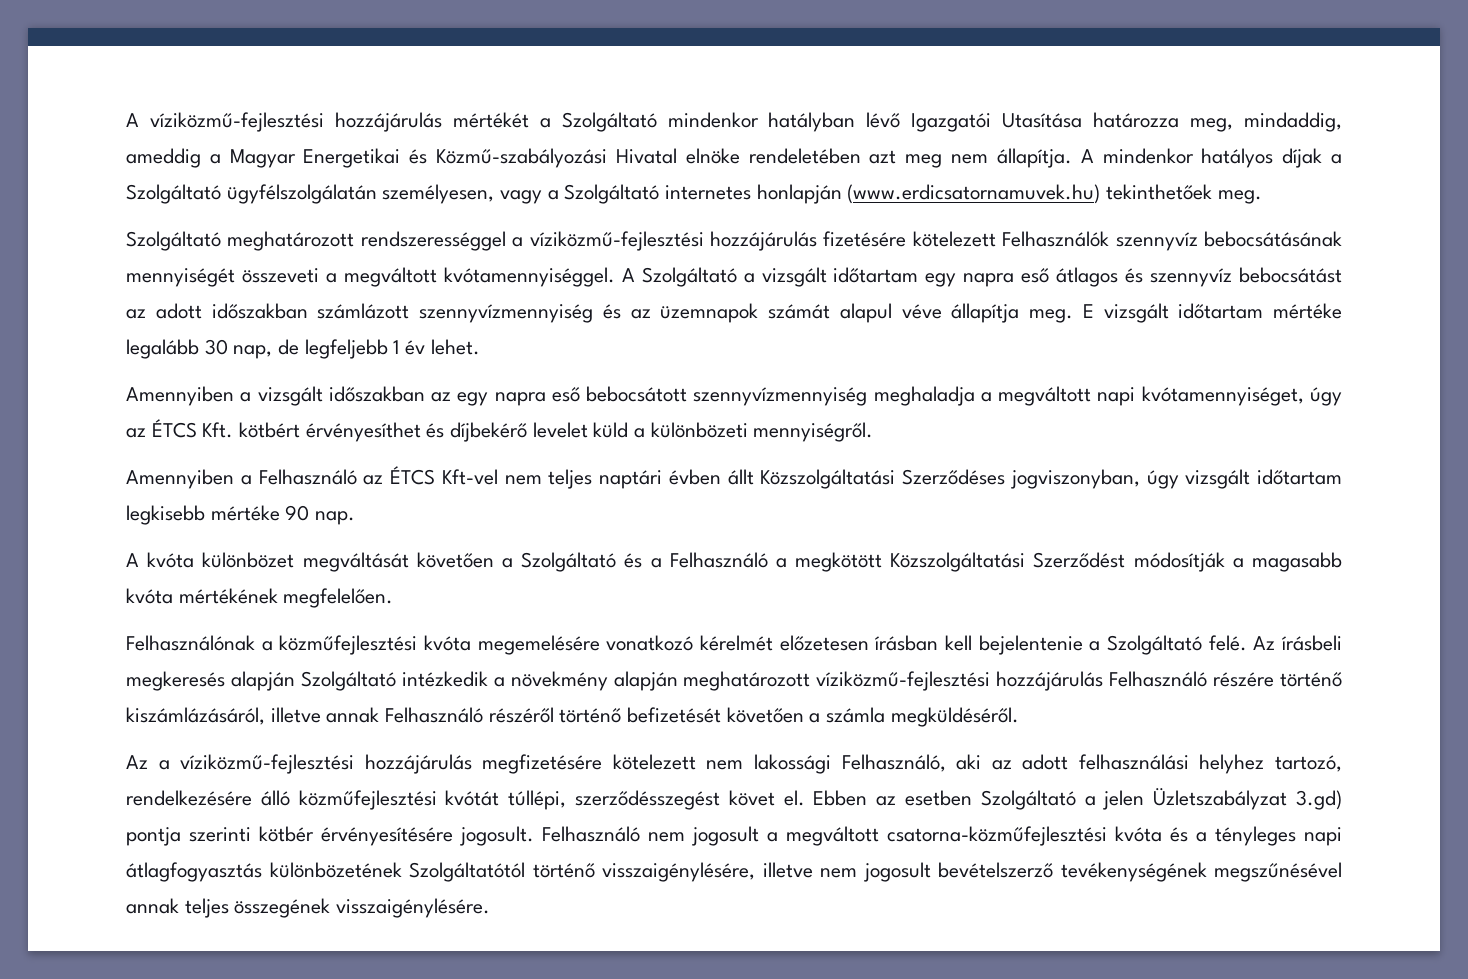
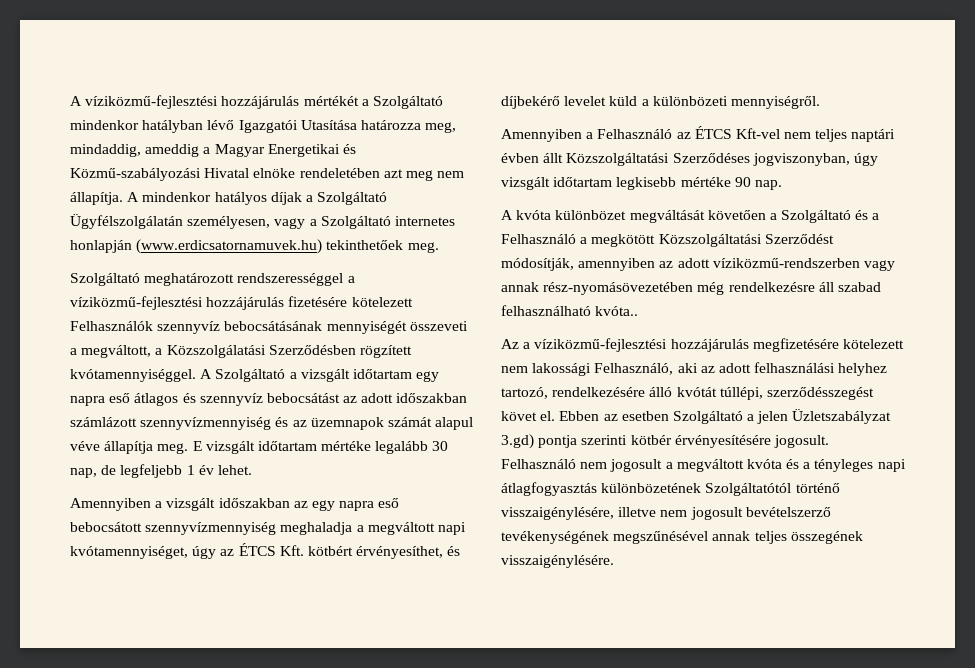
[226,184,377,204] ügyfélszolgálatán -> [70,214,183,229] Ügyfélszolgálatán
[343,267,437,287] megváltott -> [81,345,412,358] megváltott, a Közszolgálatási Szerződésben rögzített
[305,422,421,442] érvényesíthet -> [356,546,444,559] érvényesíthet,
[1133,552,1342,572] [126,588,394,608] [126,635,1342,655] [126,671,1342,691] [126,707,1019,727] módosítják a magasabb kvóta mértékének megfelelően. // Felhasználónak a közműfejlesztési kvóta megemelésére vonatkozó kérelmét előzetesen írásban kell bejelentenie a Szolgáltató felé. Az írásbeli megkeresés alapján Szolgáltató intézkedik a növekmény alapján meghatározott víziközmű-fejlesztési hozzájárulás Felhasználó részére történő kiszámlázásáról, illetve annak Felhasználó részéről történő befizetését követően a számla megküldéséről. -> [501,258,895,271] [501,282,881,295] [501,305,639,316] módosítják, amennyiben az adott víziközmű-rendszerben vagy annak rész-nyomásövezetében még rendelkezésre áll szabad felhasználható kvóta..
[298,790,437,810] közműfejlesztési -> (673, 392) none
[887,826,1107,846] csatorna-közműfejlesztési -> (744, 465) none

